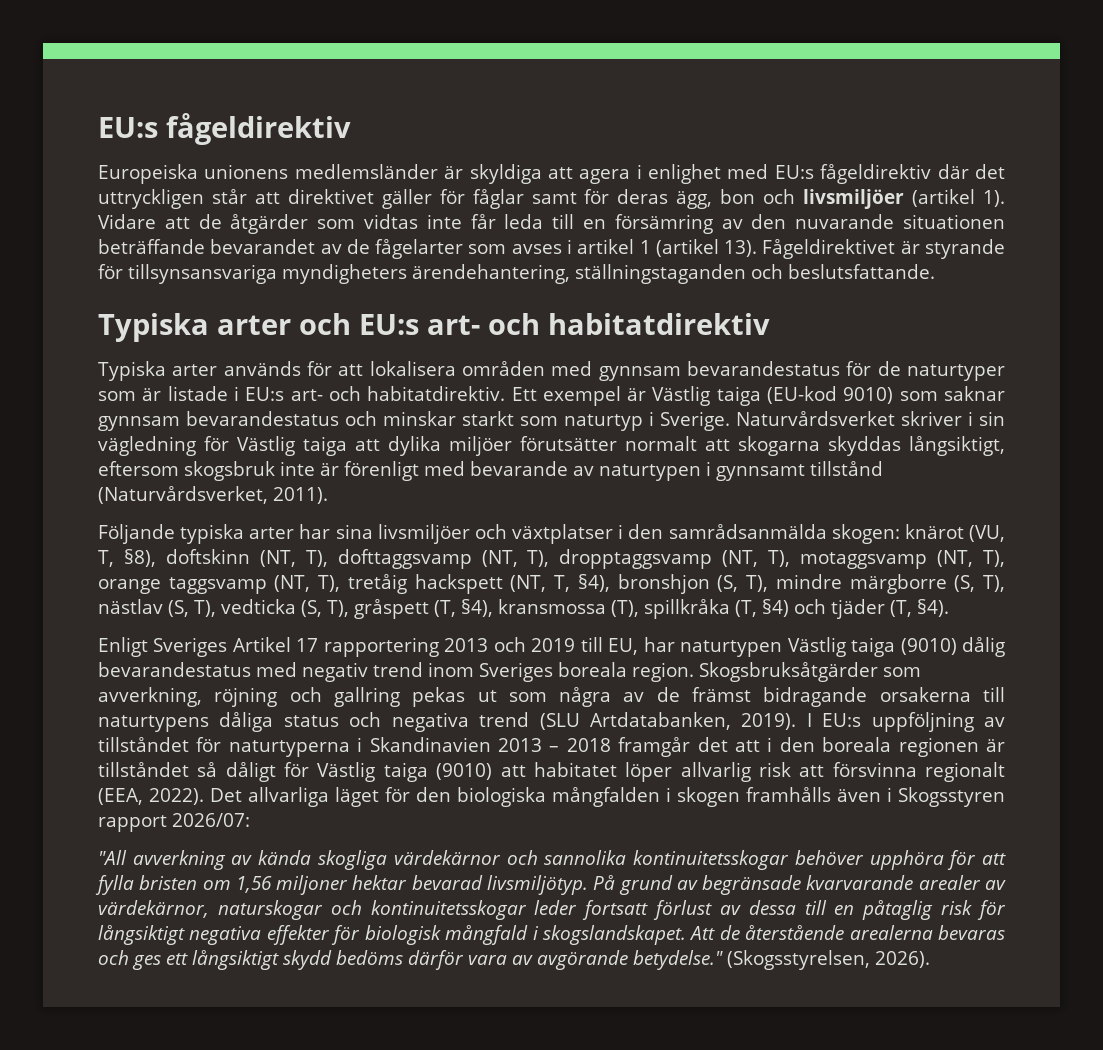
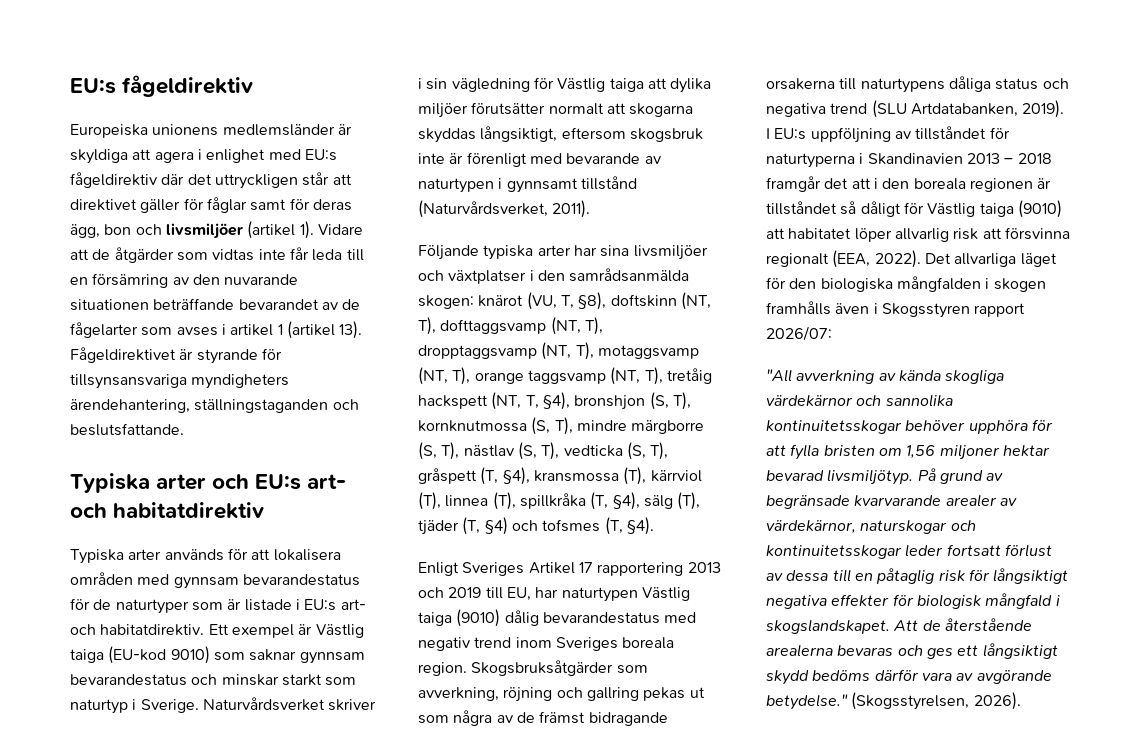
(769, 583) none -> [418,417,573,435] kornknutmossa (S, T),
[643,599,730,619] spillkråka -> [650,470,702,482] [418,492,701,510] [418,520,459,535] kärrviol (T), linnea (T), spillkråka (T, §4), sälg (T), tjäder
[830,599,885,619] tjäder -> [542,519,601,532] tofsmes

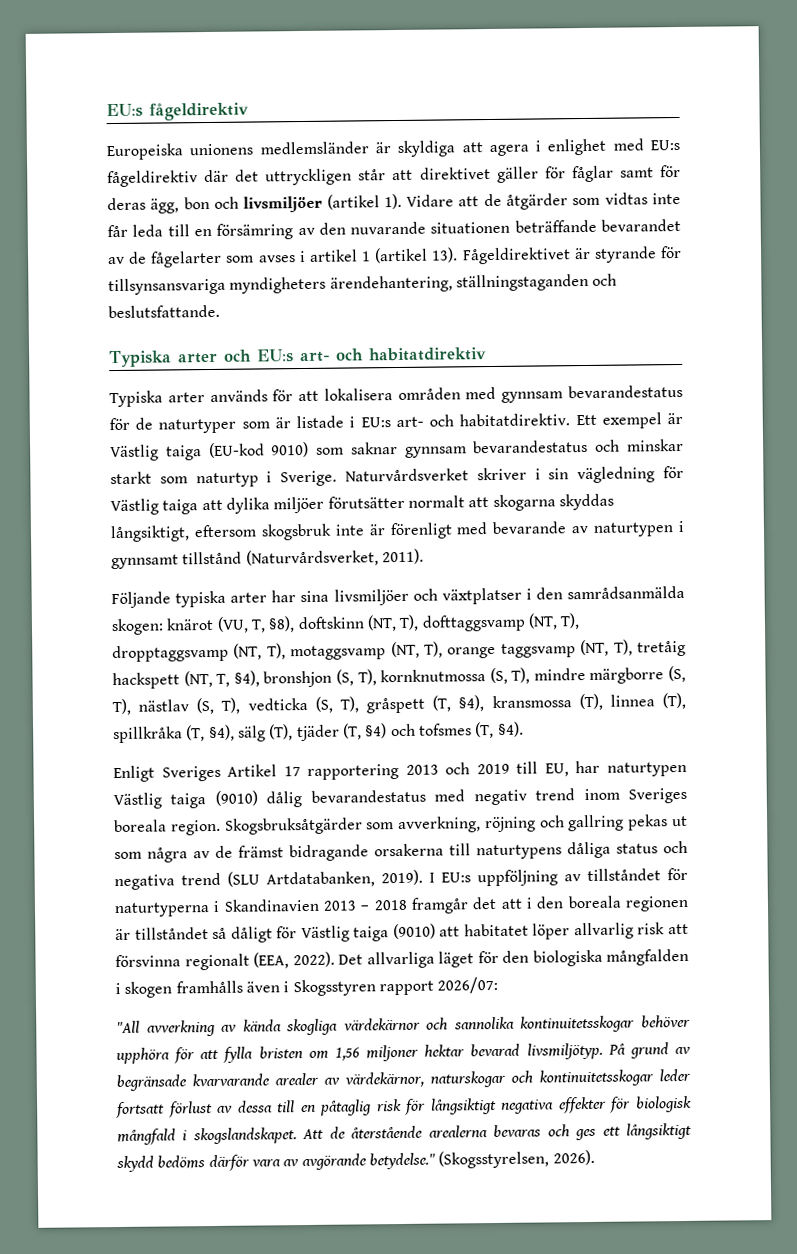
[650,470,702,482] [418,492,441,510] kärrviol (T), -> (603, 702) none

